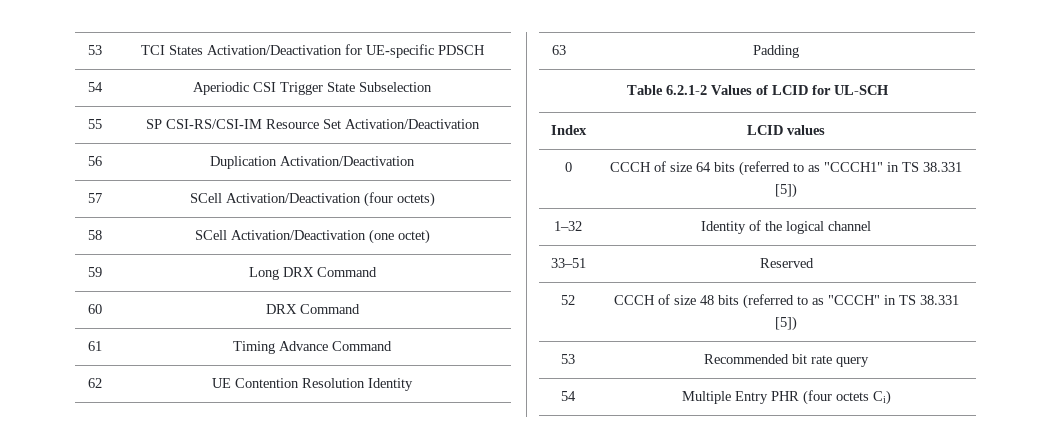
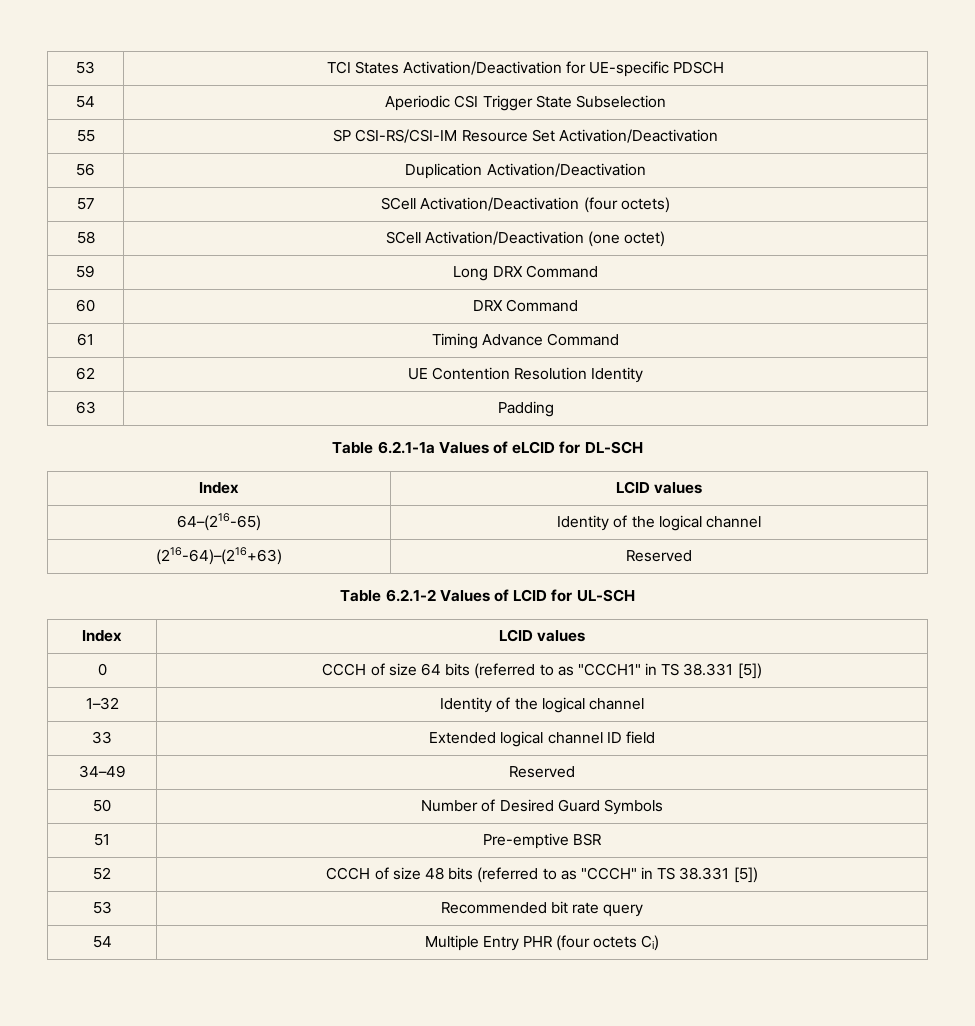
(799, 51) none -> [332,441,643,454] [199,482,239,494] [615,481,703,494] [177,513,261,531] [557,515,761,531] [156,547,282,565] [625,550,692,562] // Table 6.2.1-1a Values of eLCID for DL-SCH // Index | LCID values // 64–(216-65) | Identity of the logical channel // (216-64)–(216+63) | Reserved
[550,258,586,268] [759,258,814,268] 33–51 | Reserved -> [92,731,112,744] [429,731,655,747] [78,765,126,778] [509,766,575,778] [93,799,111,812] [421,799,663,815] [94,834,110,846] [482,833,603,849] 33 | Extended logical channel ID field // 34–49 | Reserved // 50 | Number of Desired Guard Symbols // 51 | Pre-emptive BSR

